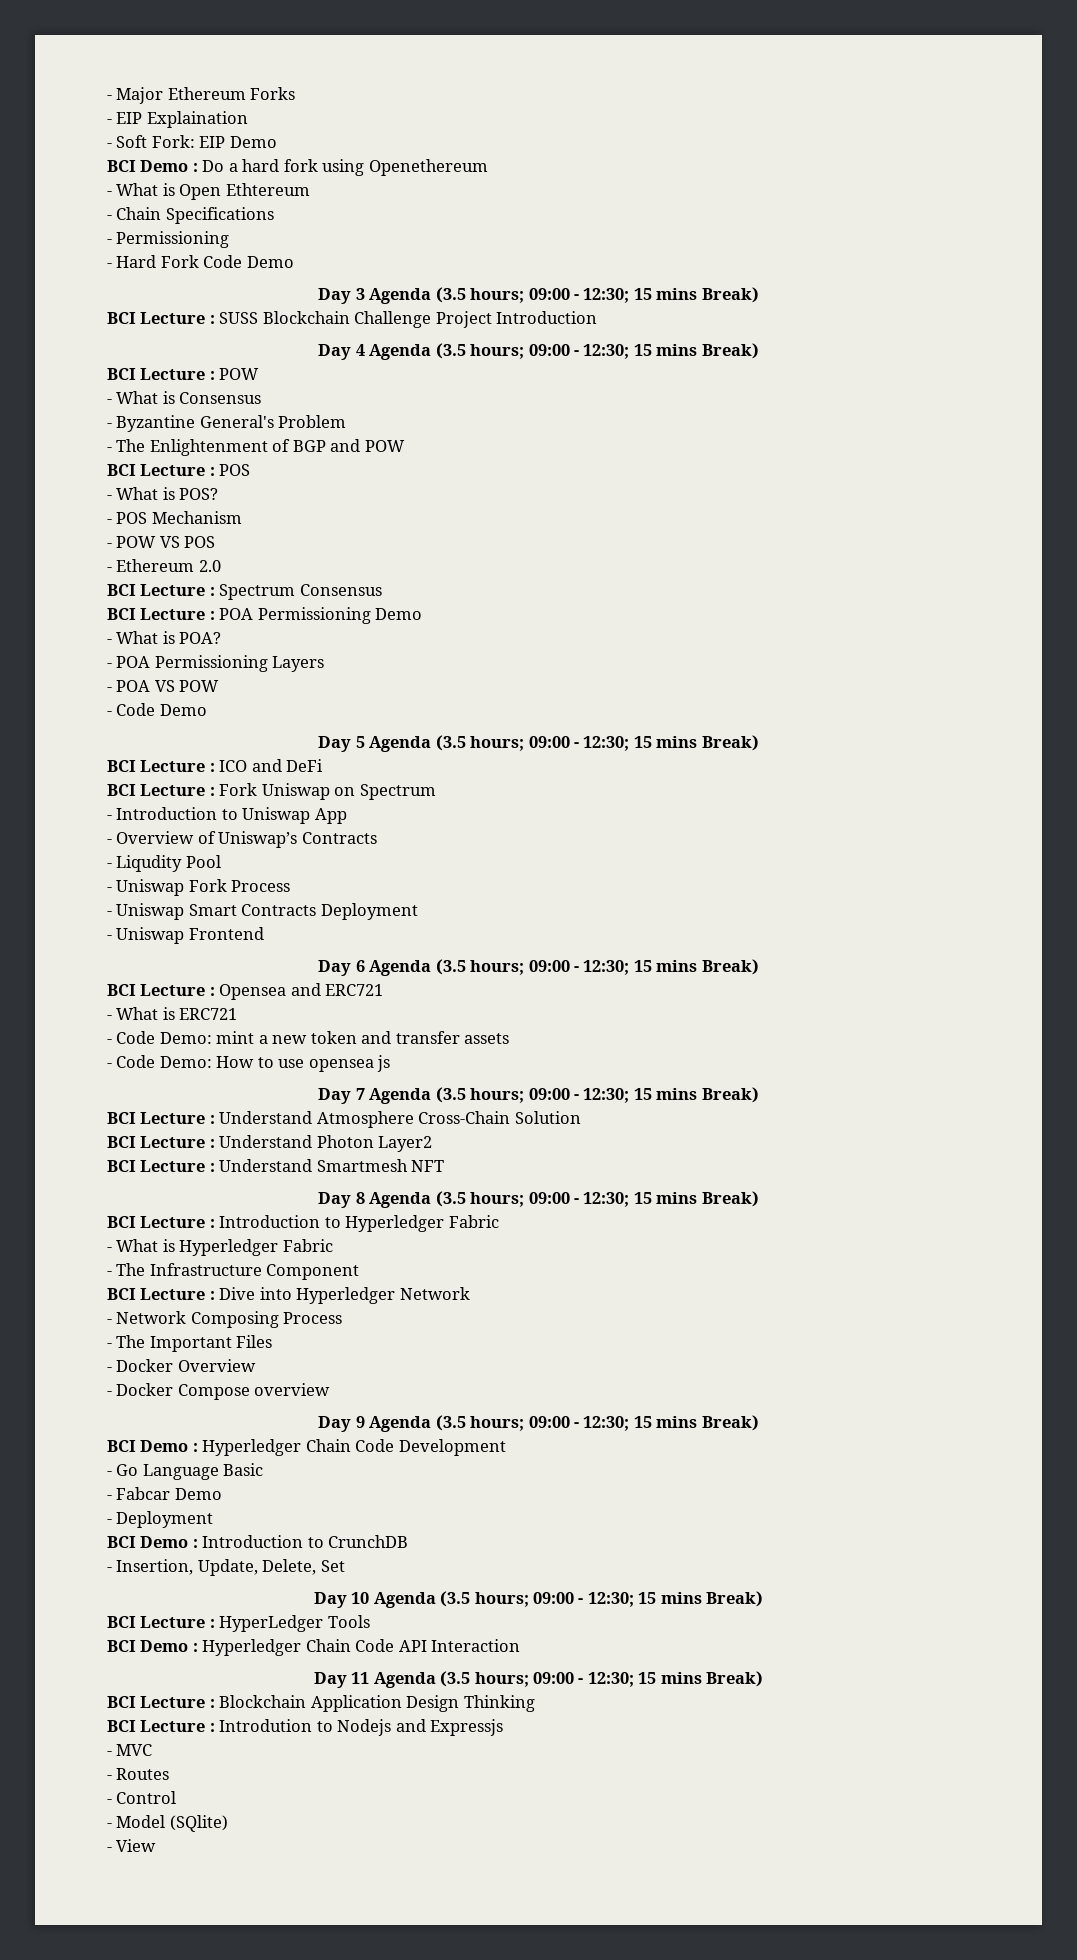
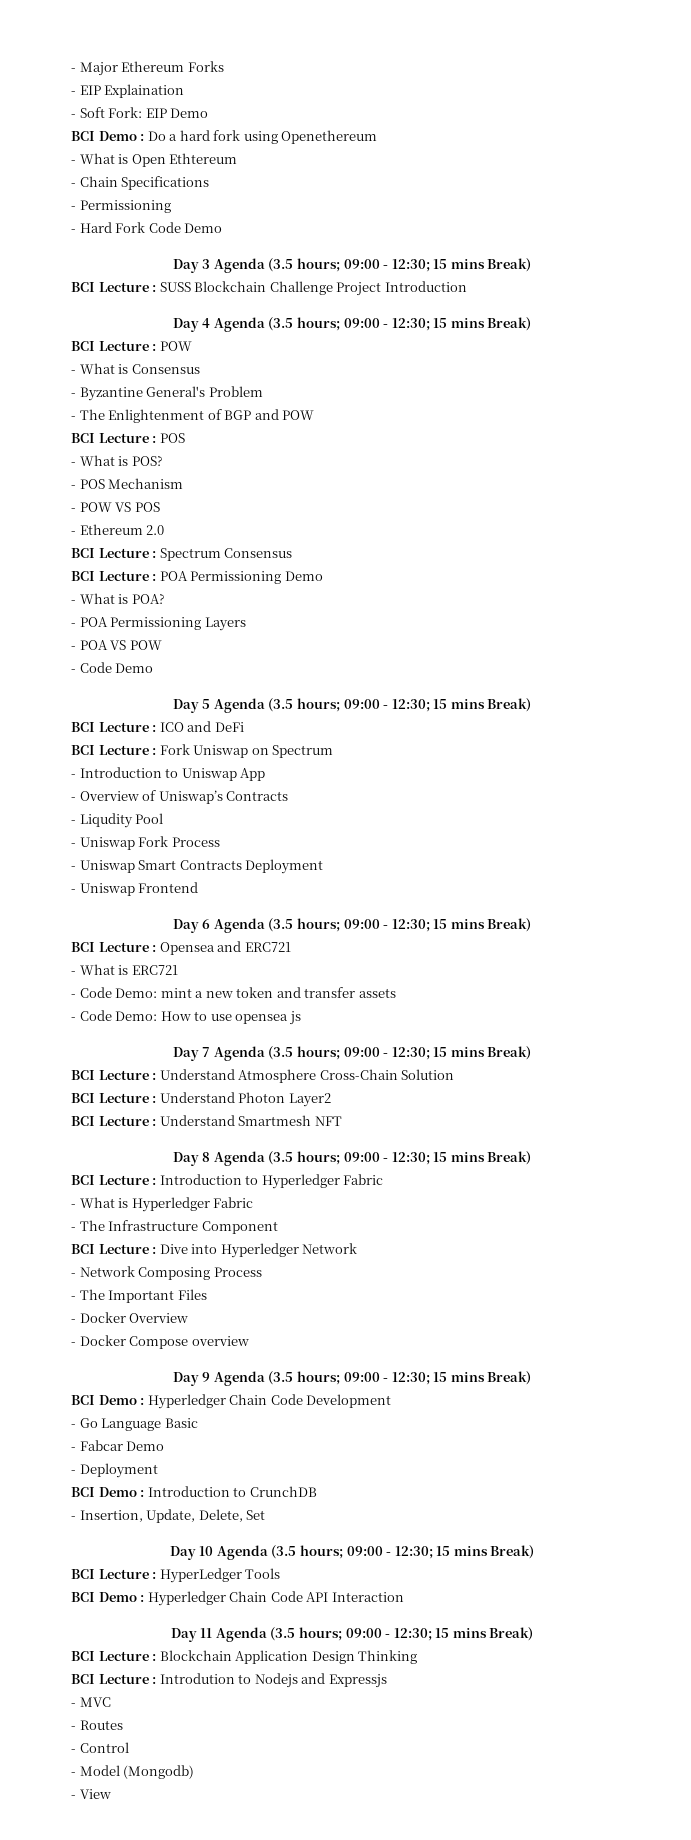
[169,1815,228,1832] (SQlite) -> [123,1765,195,1779] (Mongodb)

